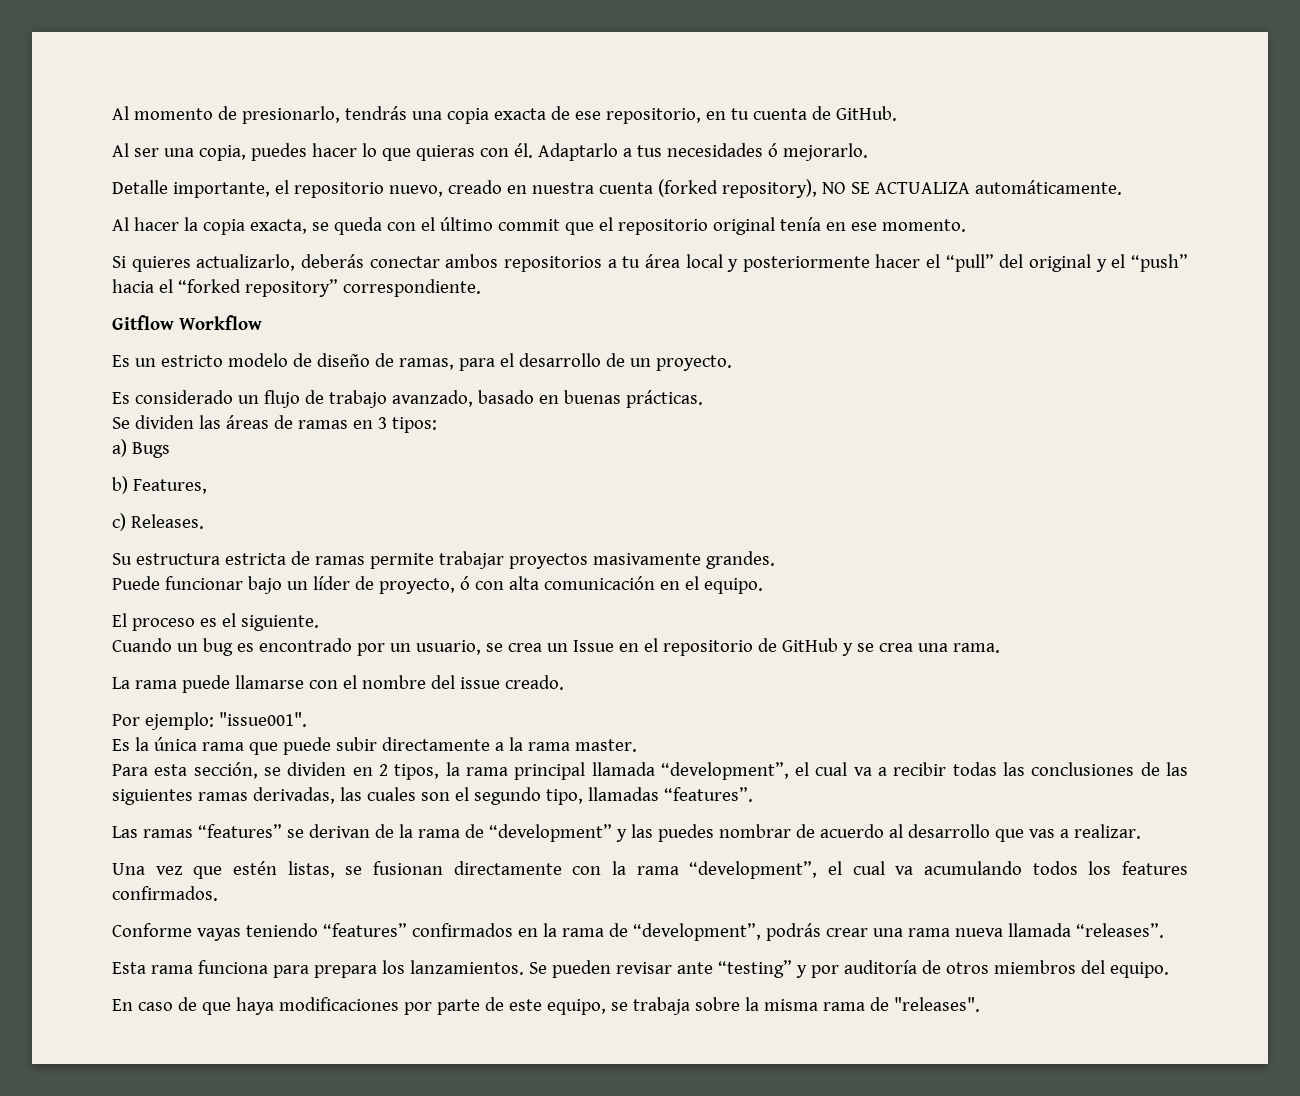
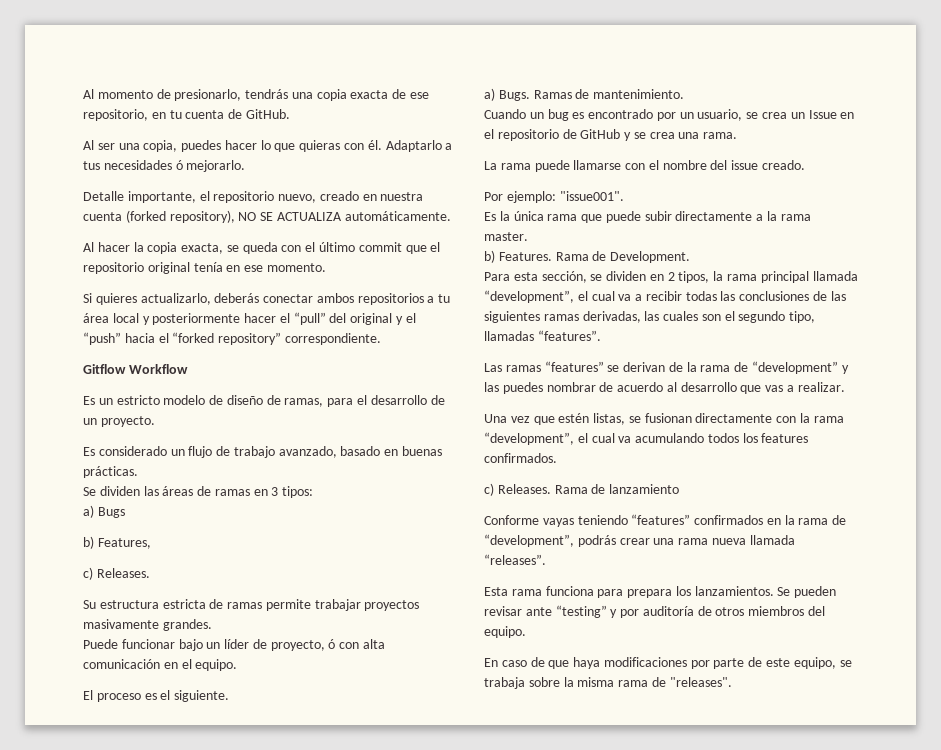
(319, 623) none -> [484,88,685,101] // a) Bugs. Ramas de mantenimiento.
(637, 745) none -> [484,250,691,263] // b) Features. Rama de Development.
(218, 893) none -> [484,483,680,496] // c) Releases. Rama de lanzamiento

